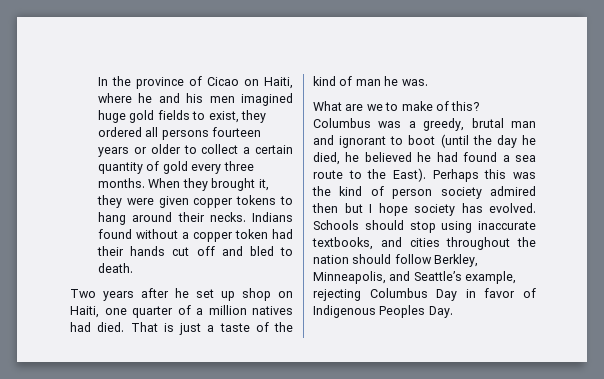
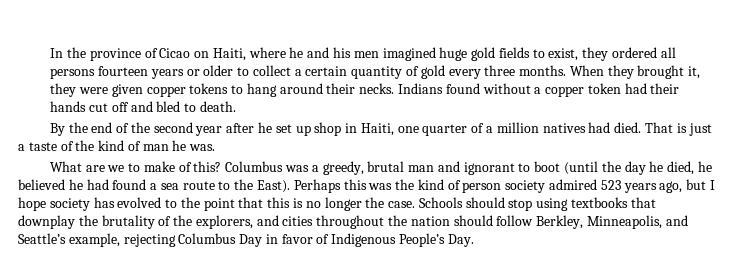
[70,289,134,301] Two years -> [49,122,223,136] By the end of the second year
[278,291,293,298] on -> [345,123,358,133] in
[312,203,338,213] then -> [600,180,683,193] 523 years ago,
[489,203,536,213] [313,220,536,233] [312,237,373,250] evolved. Schools should stop using inaccurate textbooks, -> [117,197,656,211] [18,215,253,229] evolved to the point that this is no longer the case. Schools should stop using textbooks that downplay the brutality of the explorers,
[379,305,426,318] Peoples -> [399,233,446,247] People’s

